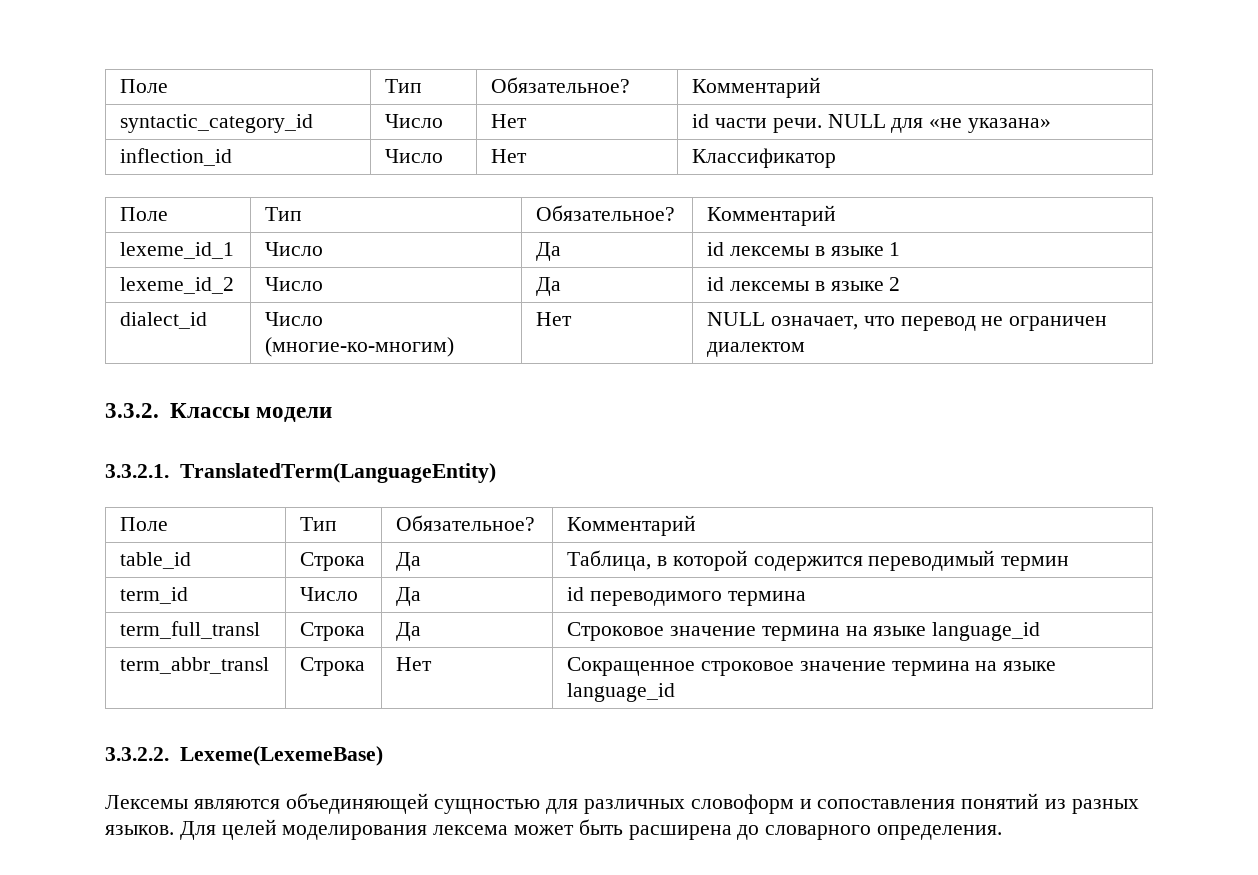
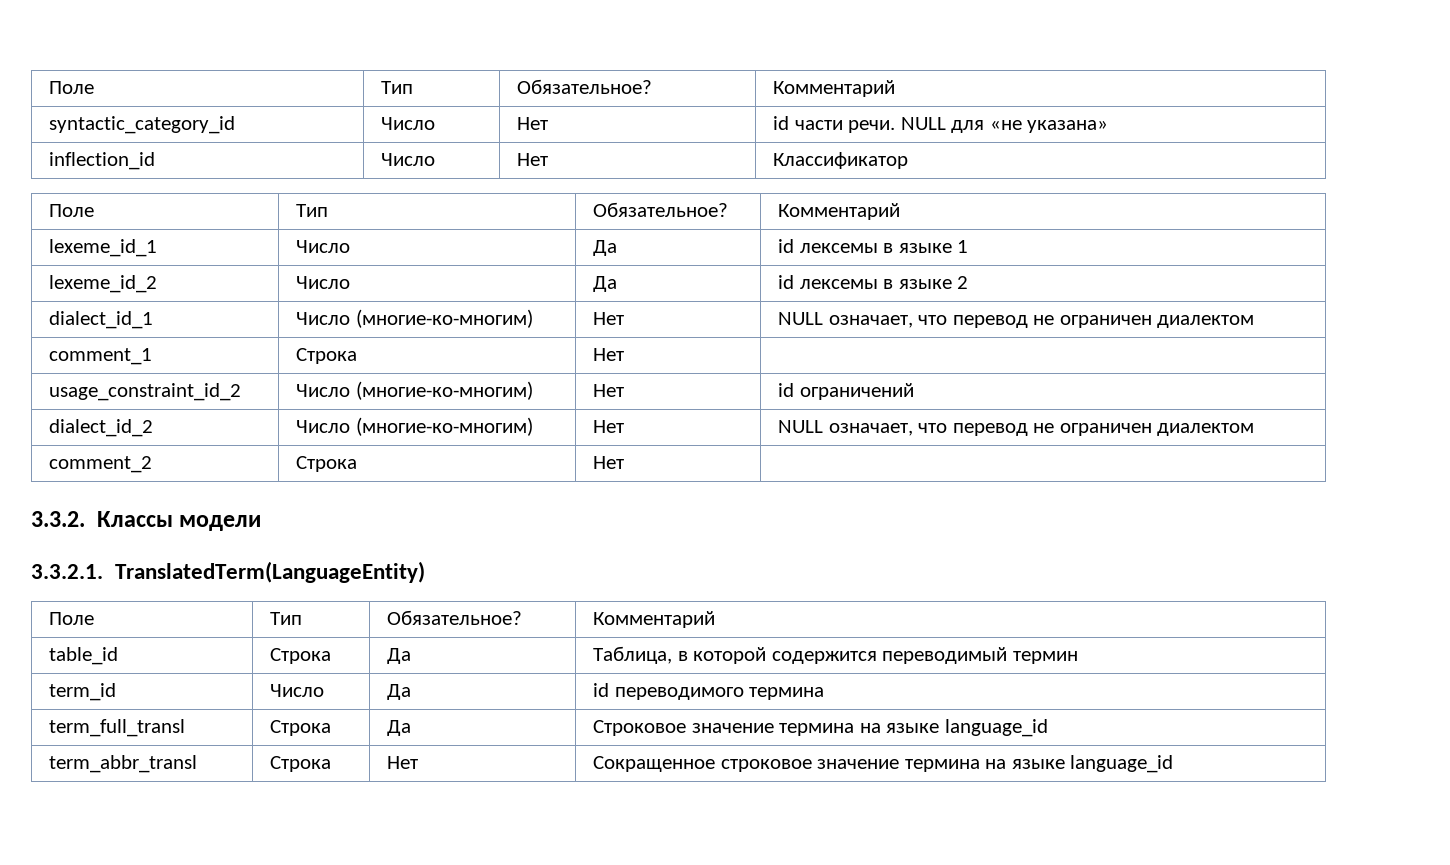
[120,312,208,329] dialect_id -> [49,311,154,329] dialect_id_1
(806, 349) none -> [49,348,153,365] [296,348,358,364] [593,348,625,361] [49,383,242,401] [296,381,533,400] [593,384,625,397] [778,383,914,400] [49,419,154,437] [296,417,533,436] [593,420,625,433] [778,420,1255,436] [49,456,153,473] [296,456,358,472] [593,456,625,469] // comment_1 | Строка | Нет | // usage_constraint_id_2 | Число (многие-ко-многим) | Нет | id ограничений // dialect_id_2 | Число (многие-ко-многим) | Нет | NULL означает, что перевод не ограничен диалектом // comment_2 | Строка | Нет |
[105,746,383,766] [105,793,1139,814] [105,819,1003,840] // 3.3.2.2. Lexeme(LexemeBase) // Лексемы являются объединяющей сущностью для различных словоформ и сопоставления понятий из разных языков. Для целей моделирования лексема может быть расширена до словарного определения. -> (1174, 764) none

